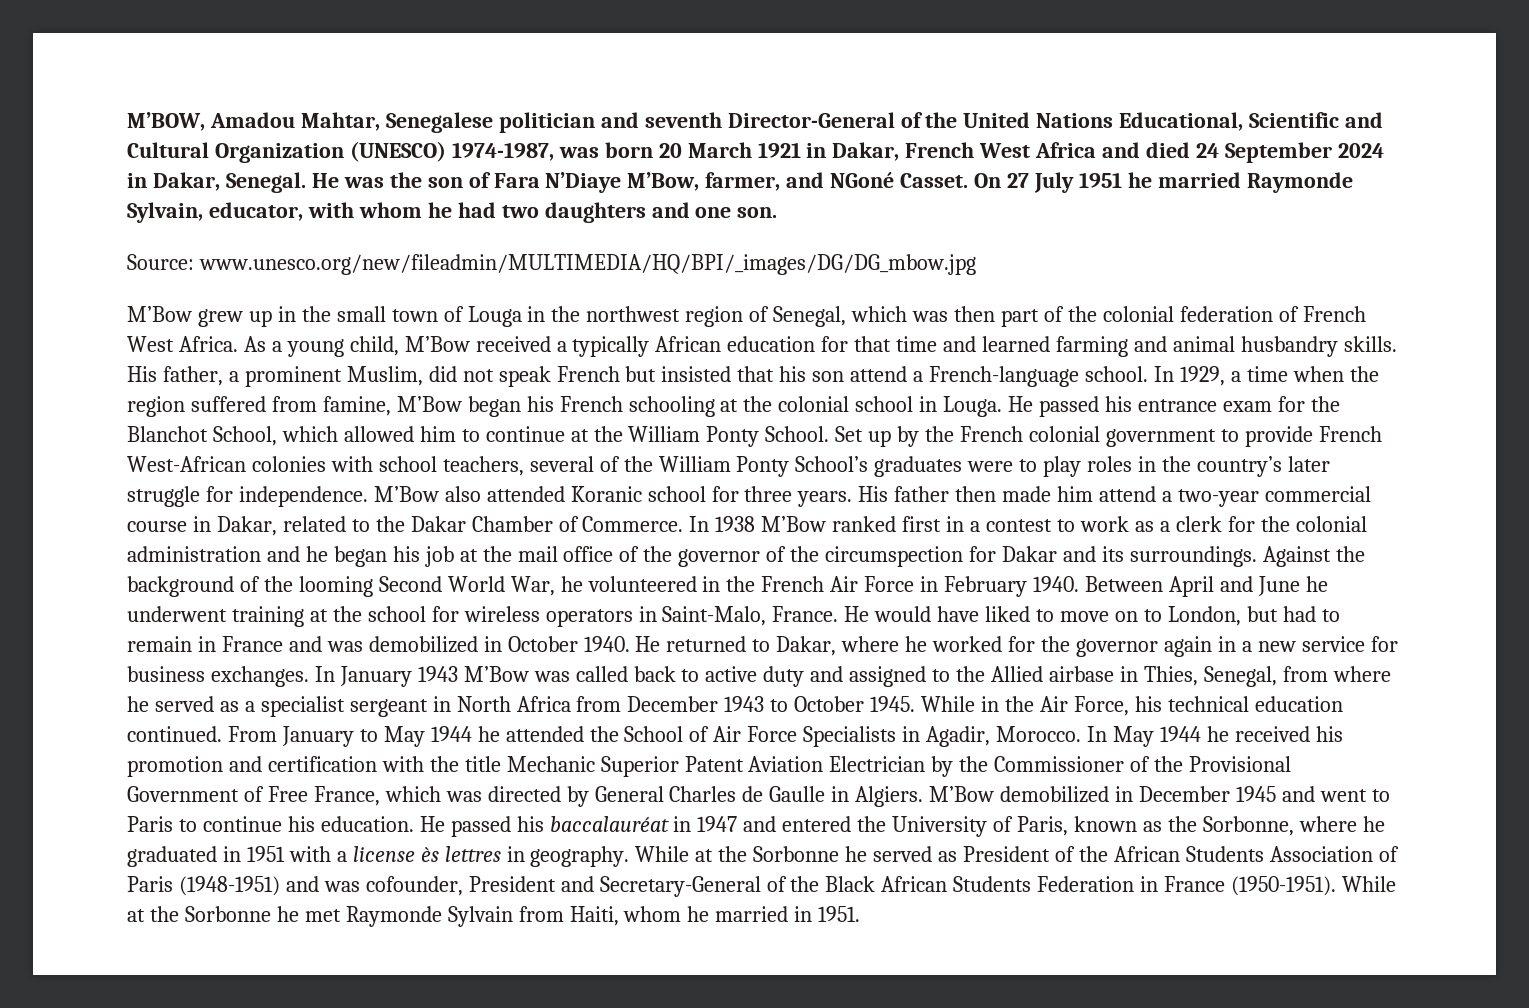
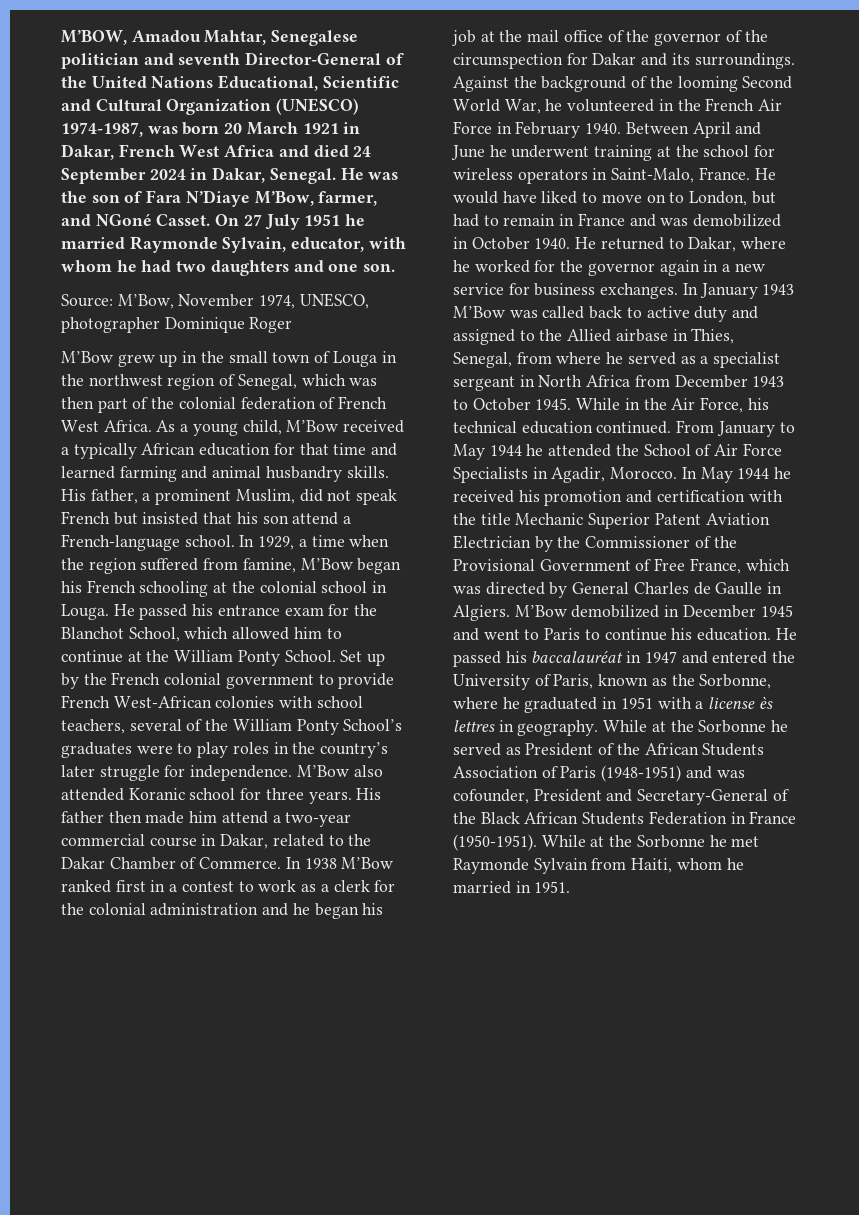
[198,254,976,275] www.unesco.org/new/fileadmin/MULTIMEDIA/HQ/BPI/_images/DG/DG_mbow.jpg -> [117,293,369,309] [61,317,293,333] M’Bow, November 1974, UNESCO, photographer Dominique Roger

